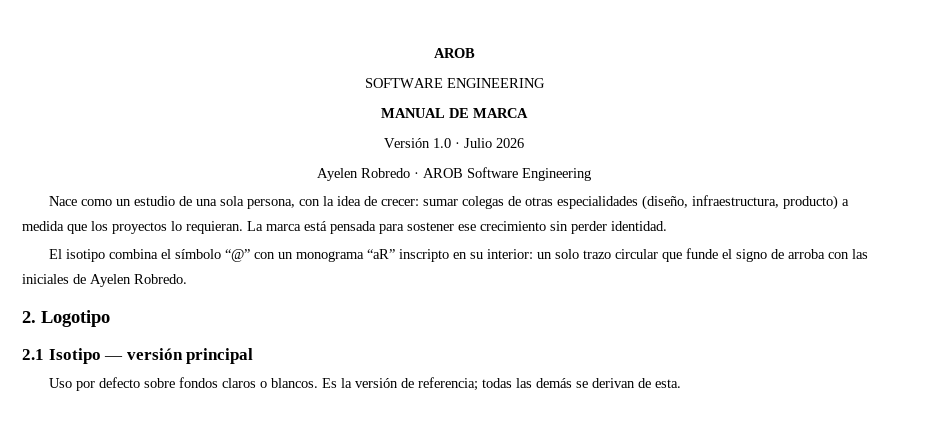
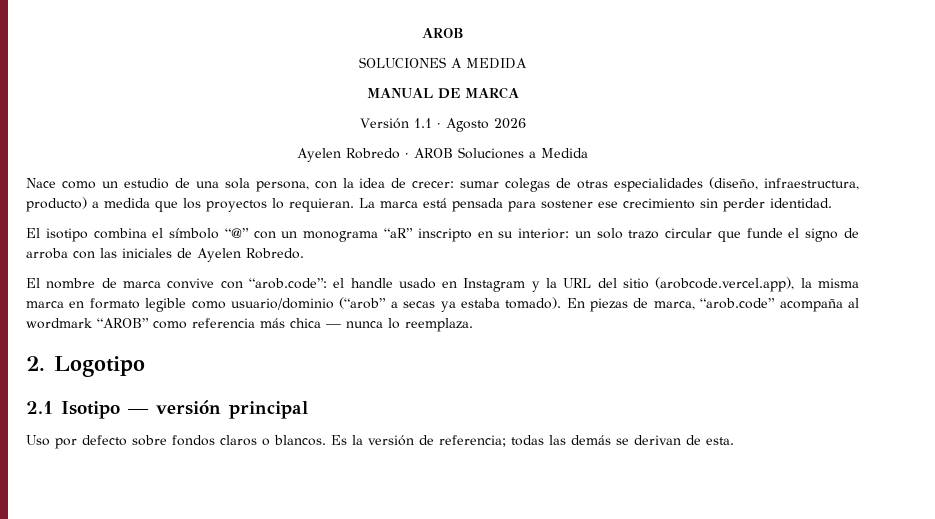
[364,78,545,88] SOFTWARE ENGINEERING -> [359,57,527,69] SOLUCIONES A MEDIDA
[433,138,492,148] 1.0 · Julio -> [413,118,489,132] 1.1 · Agosto
[467,167,591,181] Software Engineering -> [458,147,588,159] Soluciones a Medida
(187, 279) none -> [26,277,859,292] [26,297,860,312] [26,318,473,332] // El nombre de marca convive con “arob.code”: el handle usado en Instagram y la URL del sitio (arobcode.vercel.app), la misma marca en formato legible como usuario/dominio (“arob” a secas ya estaba tomado). En piezas de marca, “arob.code” acompaña al wordmark “AROB” como referencia más chica — nunca lo reemplaza.

